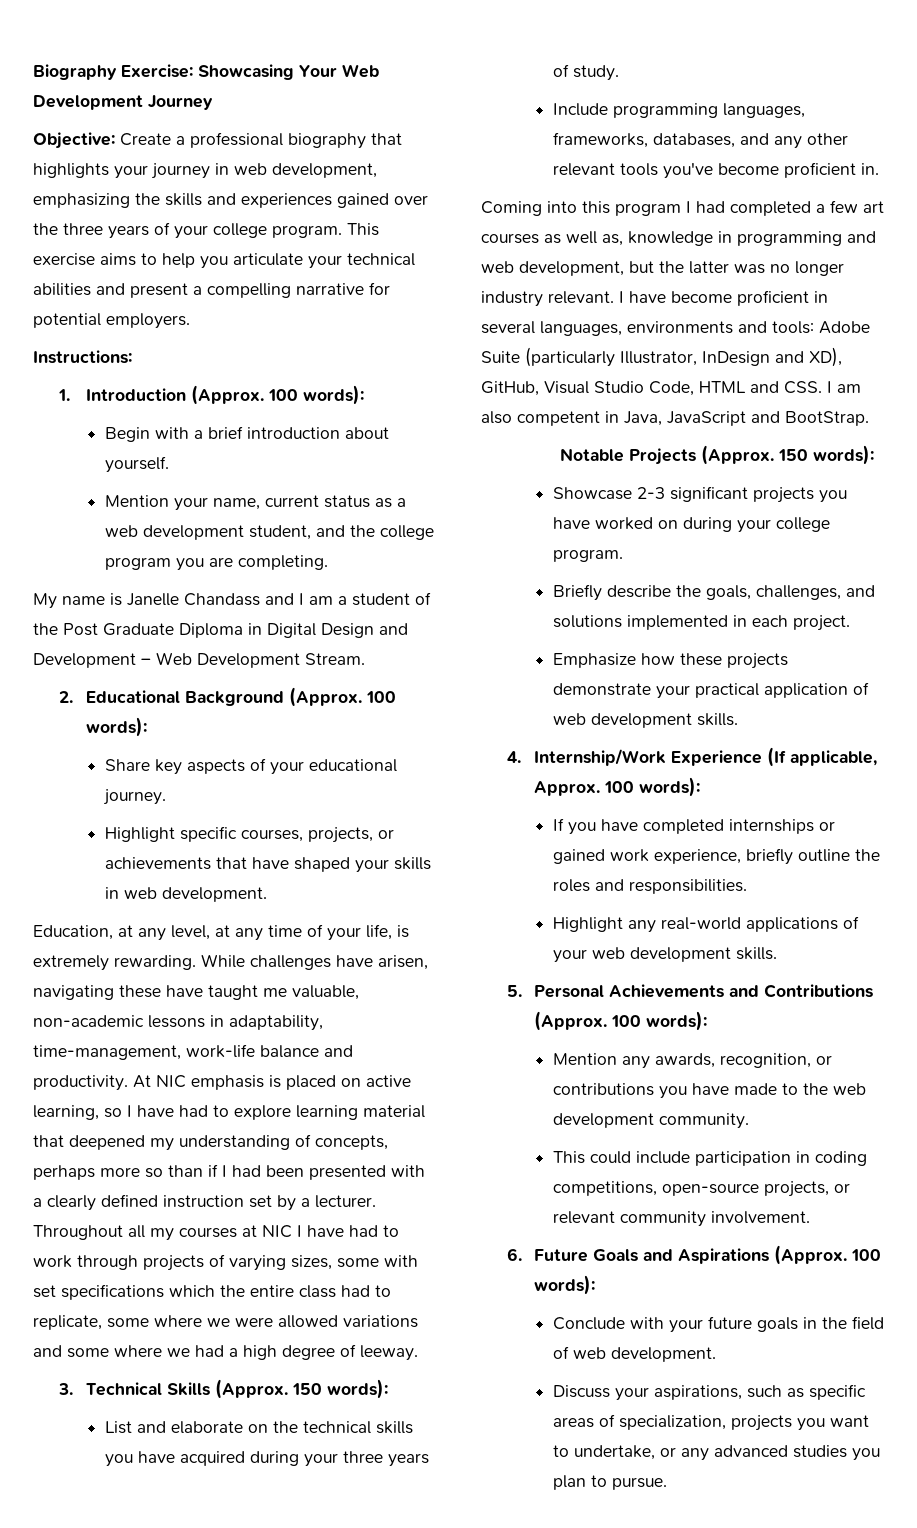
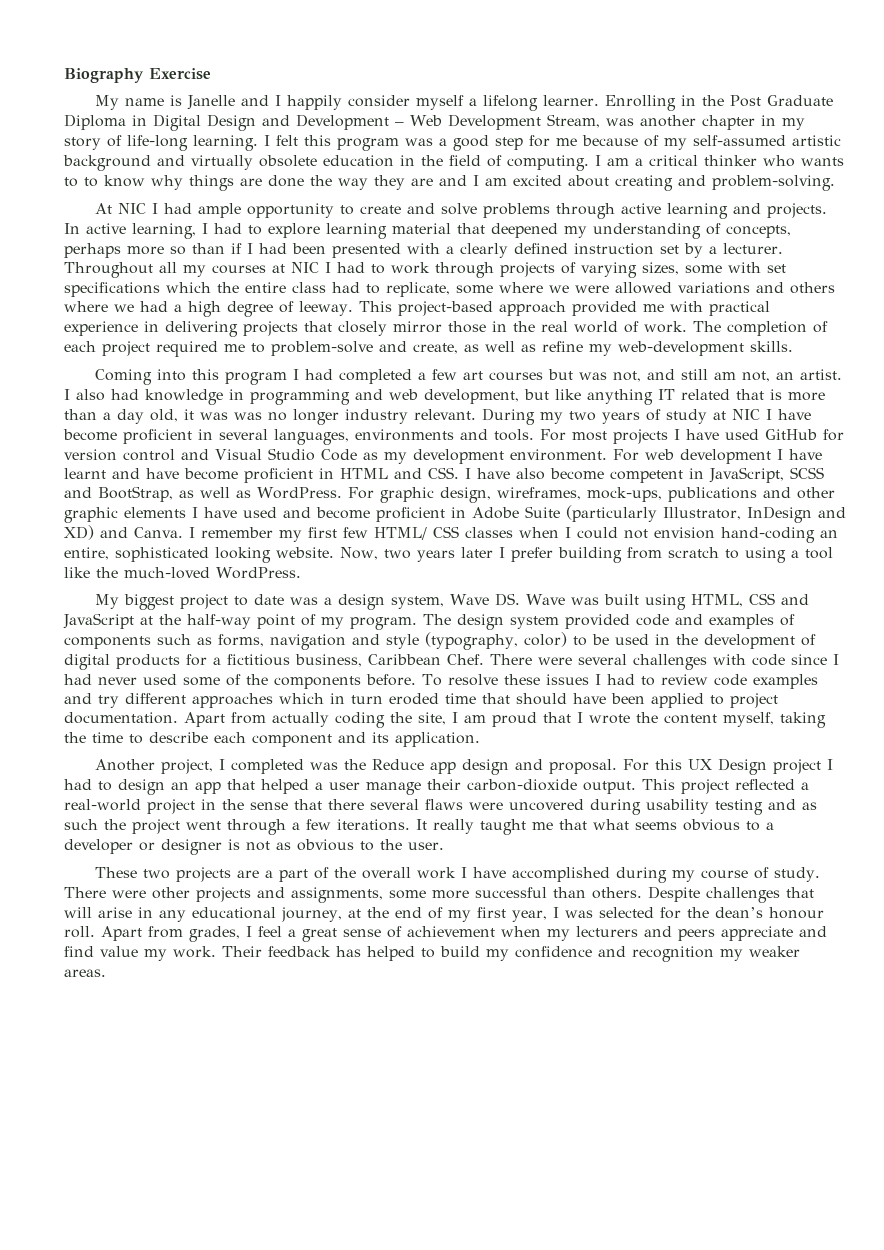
[121,64,379,80] [33,95,213,110] [33,132,402,149] [33,163,377,179] [33,193,428,208] [33,222,379,239] [33,253,415,269] [33,282,390,298] [33,313,190,329] [33,350,132,364] [58,385,364,405] [104,426,389,442] [104,456,169,473] [104,495,406,511] [104,525,434,540] [104,555,328,571] Exercise: Showcasing Your Web Development Journey // Objective: Create a professional biography that highlights your journey in web development, emphasizing the skills and experiences gained over the three years of your college program. This exercise aims to help you articulate your technical abilities and present a compelling narrative for potential employers. // Instructions: // 1. Introduction (Approx. 100 words): // Begin with a brief introduction about yourself. // Mention your name, current status as a web development student, and the college program you are completing. -> [149,68,211,80] Exercise
[184,592,431,606] Chandass and I am a student of -> [241,95,697,111] and I happily consider myself a lifelong learner. Enrolling in
[305,653,365,665] [59,687,396,707] [85,717,147,737] [104,758,397,775] [102,789,166,805] [104,826,394,843] [104,857,431,873] [104,887,267,902] [33,924,409,941] [33,954,428,971] [33,985,359,1000] [33,1015,323,1031] [33,1044,353,1060] [33,1075,411,1091] [33,1105,174,1120] Stream. // 2. Educational Background (Approx. 100 words): // Share key aspects of your educational journey. // Highlight specific courses, projects, or achievements that have shaped your skills in web development. // Education, at any level, at any time of your life, is extremely rewarding. While challenges have arisen, navigating these have taught me valuable, non-academic lessons in adaptability, time-management, work-life balance and productivity. At NIC emphasis is placed on active learning, so I have -> [546,114,805,130] [64,135,841,151] [63,155,844,171] [64,175,835,191] [95,203,828,219] [64,223,208,239] Stream, was another chapter in my story of life-long learning. I felt this program was a good step for me because of my self-assumed artistic background and virtually obsolete education in the field of computing. I am a critical thinker who wants to to know why things are done the way they are and I am excited about creating and problem-solving. // At NIC I had ample opportunity to create and solve problems through active learning and projects. In active learning, I
[307,1225,344,1237] have -> (331, 267) none
[67,1348,109,1358] some -> [790,282,835,294] others
[58,1379,388,1399] [104,1421,413,1434] [104,1451,429,1467] [552,64,619,81] [552,103,805,118] [552,132,848,149] [552,162,879,179] // 3. Technical Skills (Approx. 150 words): // List and elaborate on the technical skills you have acquired during your three years of study. // Include programming languages, frameworks, databases, and any other relevant tools you've become proficient in. -> [358,301,770,316] [64,321,828,337] [64,341,793,357] This project-based approach provided me with practical experience in delivering projects that closely mirror those in the real world of work. The completion of each project required me to problem-solve and create, as well as refine my web-development skills.
[544,231,623,246] as well as, -> [548,369,843,382] [64,389,139,401] but was not, and still am not, an artist. I also had
[659,261,729,274] the latter -> [555,389,825,405] [64,409,228,424] like anything IT related that is more than a day old, it was
(614, 297) none -> [482,408,760,425] During my two years of study at NIC
[772,321,814,334] tools: -> [494,429,844,444] [64,448,822,464] [64,467,824,483] [64,486,835,503] [64,507,466,523] tools. For most projects I have used GitHub for version control and Visual Studio Code as my development environment. For web development I have learnt and have become proficient in HTML and CSS. I have also become competent in JavaScript, SCSS and BootStrap, as well as WordPress. For graphic design, wireframes, mock-ups, publications and other graphic elements I have used and become proficient in
[809,347,842,367] [481,381,861,396] [481,411,869,426] [560,445,875,465] [552,486,847,503] [552,517,830,533] [552,549,623,562] [552,584,875,601] [552,615,850,631] [552,653,788,669] [552,682,869,699] [552,713,738,728] [507,747,877,767] [533,777,700,797] [552,818,835,835] [552,848,880,865] [552,879,747,894] [552,916,859,933] [552,947,777,963] [507,984,873,998] [533,1011,707,1031] [552,1053,832,1069] [552,1083,866,1099] [552,1113,749,1129] [552,1151,867,1166] [552,1181,850,1197] [552,1211,810,1227] [507,1245,881,1265] [533,1275,595,1295] [552,1316,884,1333] [552,1346,716,1362] [552,1384,866,1401] [552,1414,869,1431] [552,1445,880,1461] [552,1475,667,1490] XD), GitHub, Visual Studio Code, HTML and CSS. I am also competent in Java, JavaScript and BootStrap. // Notable Projects (Approx. 150 words): // Showcase 2-3 significant projects you have worked on during your college program. // Briefly describe the goals, challenges, and solutions implemented in each project. // Emphasize how these projects demonstrate your practical application of web development skills. // 4. Internship/Work Experience (If applicable, Approx. 100 words): // If you have completed internships or gained work experience, briefly outline the roles and responsibilities. // Highlight any real-world applications of your web development skills. // 5. Personal Achievements and Contributions (Approx. 100 words): // Mention any awards, recognition, or contributions you have made to the web development community. // This could include participation in coding competitions, open-source projects, or relevant community involvement. // 6. Future Goals and Aspirations (Approx. 100 words): // Conclude with your future goals in the field of web development. // Discuss your aspirations, such as specific areas of specialization, projects you want to undertake, or any advanced studies you plan to pursue. -> [64,525,838,543] [64,547,833,563] [64,567,301,579] [95,593,810,610] [63,613,795,630] [64,632,816,650] [64,654,839,670] [64,674,818,689] [64,693,778,708] [64,712,826,728] [64,732,480,747] [95,758,834,775] [64,779,809,795] [64,799,817,815] [64,819,774,835] [64,839,444,855] [95,867,821,883] [64,886,814,903] [64,907,824,922] [64,926,827,942] [64,946,800,962] [64,969,106,977] XD) and Canva. I remember my first few HTML/ CSS classes when I could not envision hand-coding an entire, sophisticated looking website. Now, two years later I prefer building from scratch to using a tool like the much-loved WordPress. // My biggest project to date was a design system, Wave DS. Wave was built using HTML, CSS and JavaScript at the half-way point of my program. The design system provided code and examples of components such as forms, navigation and style (typography, color) to be used in the development of digital products for a fictitious business, Caribbean Chef. There were several challenges with code since I had never used some of the components before. To resolve these issues I had to review code examples and try different approaches which in turn eroded time that should have been applied to project documentation. Apart from actually coding the site, I am proud that I wrote the content myself, taking the time to describe each component and its application. // Another project, I completed was the Reduce app design and proposal. For this UX Design project I had to design an app that helped a user manage their carbon-dioxide output. This project reflected a real-world project in the sense that there several flaws were uncovered during usability testing and as such the project went through a few iterations. It really taught me that what seems obvious to a developer or designer is not as obvious to the user. // These two projects are a part of the overall work I have accomplished during my course of study. There were other projects and assignments, some more successful than others. Despite challenges that will arise in any educational journey, at the end of my first year, I was selected for the dean’s honour roll. Apart from grades, I feel a great sense of achievement when my lecturers and peers appreciate and find value my work. Their feedback has helped to build my confidence and recognition my weaker areas.

